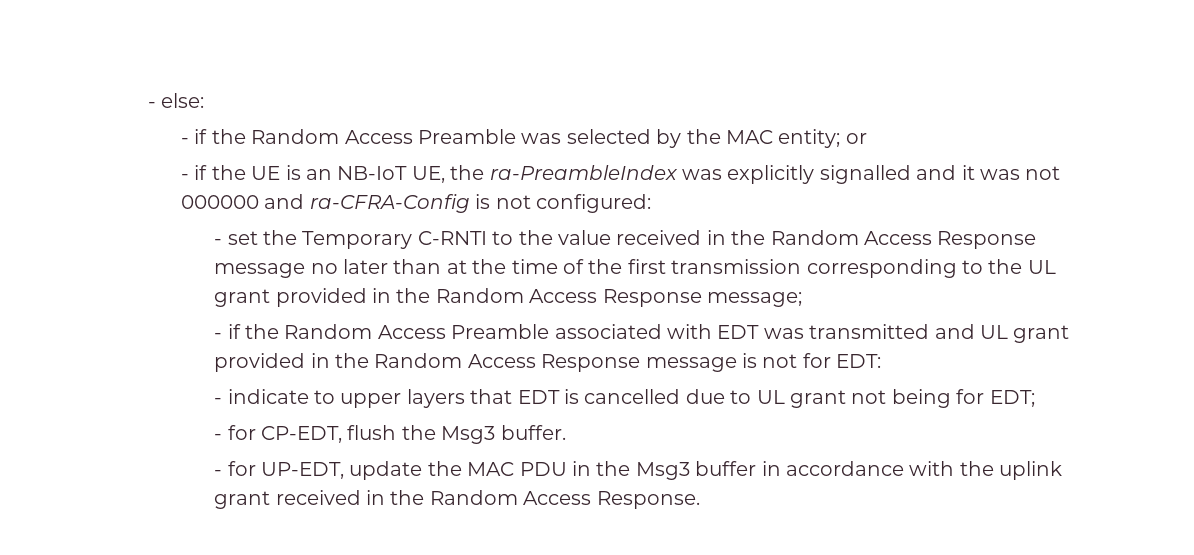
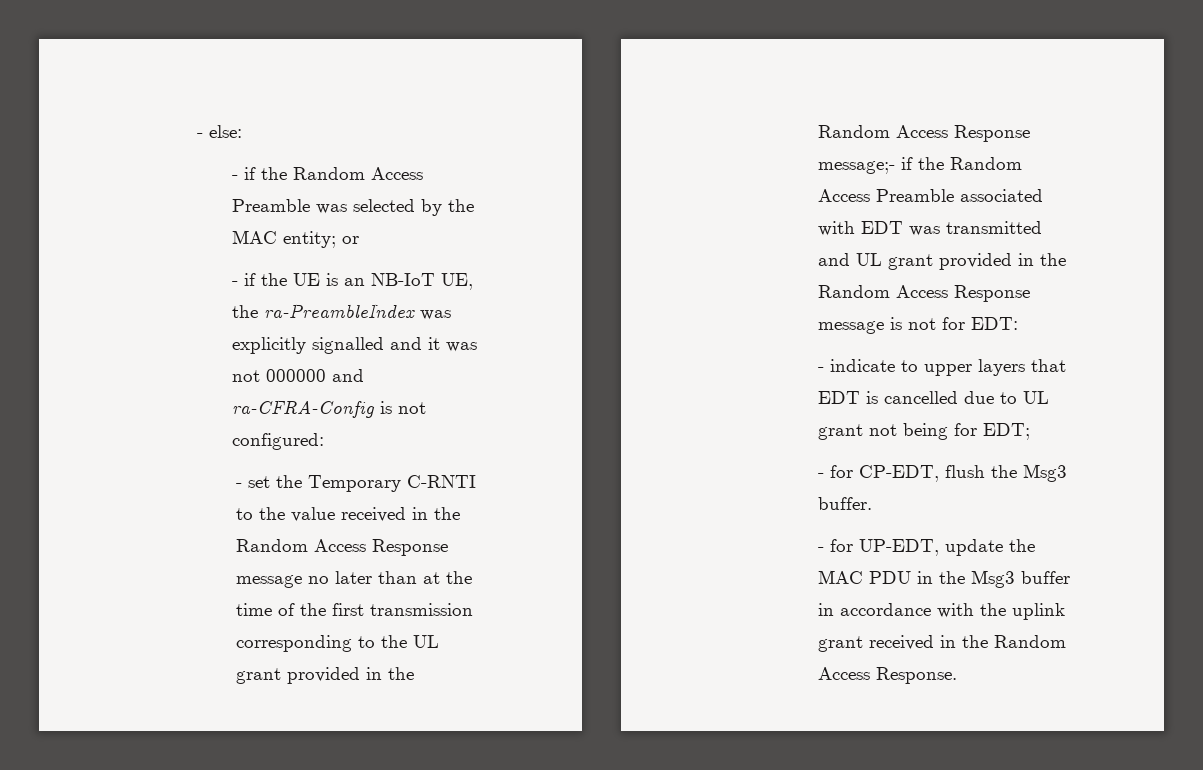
[706,292,802,307] [214,333,223,339] message; // - -> [817,161,895,174] message;-

